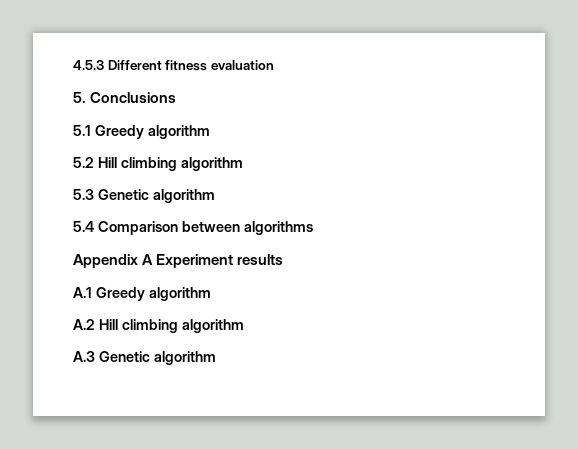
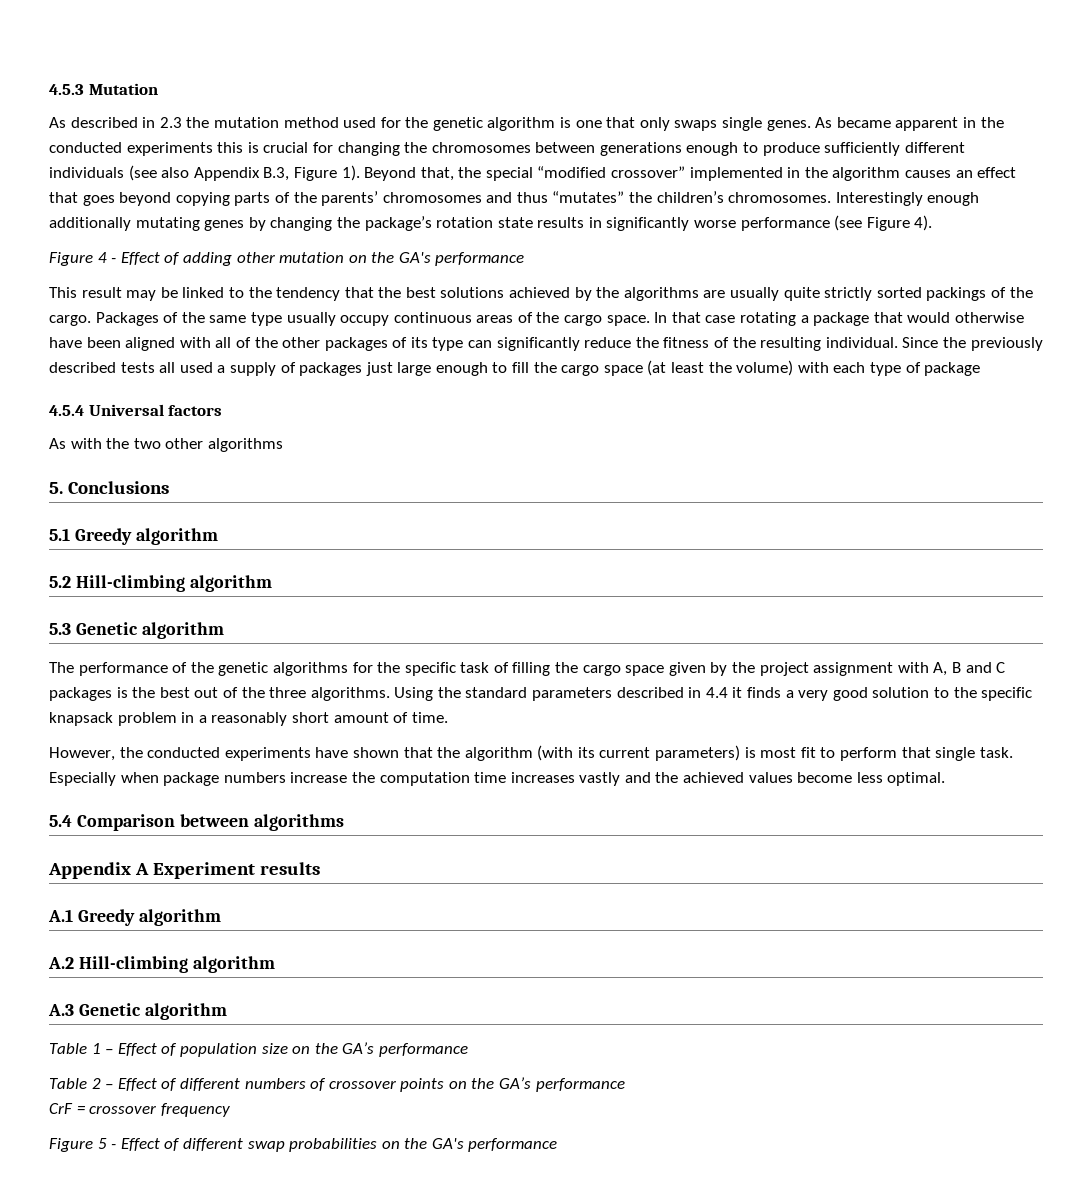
[107,60,274,71] Different fitness evaluation -> [88,83,158,95] [49,117,1004,131] [49,142,965,156] [49,165,1017,181] [49,191,980,206] [49,215,933,231] [49,252,525,266] [49,287,1033,301] [49,312,1024,326] [49,337,1043,351] [49,360,981,376] [49,404,223,416] [49,438,283,452] Mutation // As described in 2.3 the mutation method used for the genetic algorithm is one that only swaps single genes. As became apparent in the conducted experiments this is crucial for changing the chromosomes between generations enough to produce sufficiently different individuals (see also Appendix B.3, Figure 1). Beyond that, the special “modified crossover” implemented in the algorithm causes an effect that goes beyond copying parts of the parents’ chromosomes and thus “mutates” the children’s chromosomes. Interestingly enough additionally mutating genes by changing the package’s rotation state results in significantly worse performance (see Figure 4). // Figure 4 - Effect of adding other mutation on the GA's performance // This result may be linked to the tendency that the best solutions achieved by the algorithms are usually quite strictly sorted packings of the cargo. Packages of the same type usually occupy continuous areas of the cargo space. In that case rotating a package that would otherwise have been aligned with all of the other packages of its type can significantly reduce the fitness of the resulting individual. Since the previously described tests all used a supply of packages just large enough to fill the cargo space (at least the volume) with each type of package // 4.5.4 Universal factors // As with the two other algorithms
[97,157,177,171] Hill climbing -> [75,575,185,592] Hill-climbing
(215, 196) none -> [49,662,1006,676] [49,687,1033,701] [49,712,448,726] [49,745,1013,761] [49,772,946,786] // The performance of the genetic algorithms for the specific task of filling the cargo space given by the project assignment with A, B and C packages is the best out of the three algorithms. Using the standard parameters described in 4.4 it finds a very good solution to the specific knapsack problem in a reasonably short amount of time. // However, the conducted experiments have shown that the algorithm (with its current parameters) is most fit to perform that single task. Especially when package numbers increase the computation time increases vastly and the achieved values become less optimal.
[98,319,178,333] Hill climbing -> [78,956,188,973] Hill-climbing
(216, 358) none -> [49,1042,468,1057] [49,1077,625,1092] [49,1103,230,1117] [49,1138,558,1152] // Table 1 – Effect of population size on the GA’s performance // Table 2 – Effect of different numbers of crossover points on the GA’s performance // CrF = crossover frequency // Figure 5 - Effect of different swap probabilities on the GA's performance

